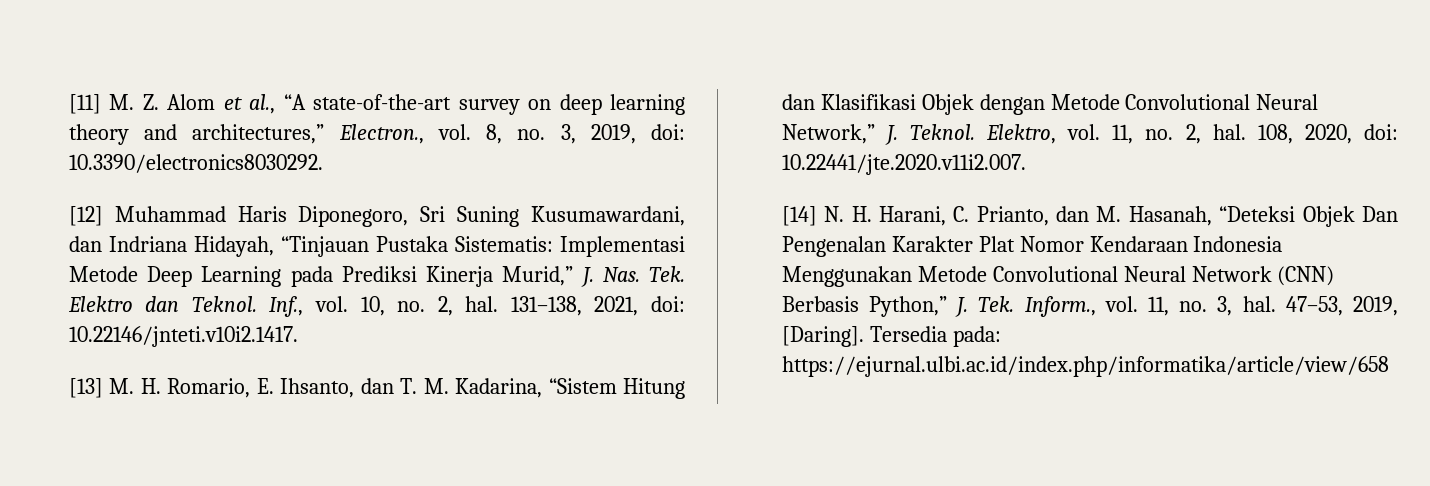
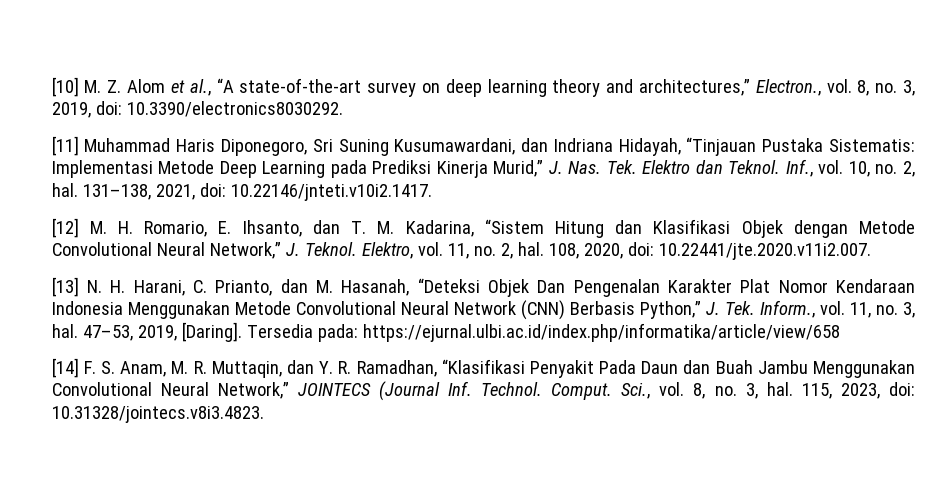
[68,94,101,114] [11] -> [51,77,79,97] [10]
[68,206,103,226] [12] -> [51,136,79,156] [11]
[68,378,103,398] [13] -> [51,218,79,238] [12]
[781,206,817,226] [14] -> [51,277,79,297] [13]
(1389, 366) none -> [51,358,915,378] [51,381,915,401] [51,406,264,423] // [14] F. S. Anam, M. R. Muttaqin, dan Y. R. Ramadhan, “Klasifikasi Penyakit Pada Daun dan Buah Jambu Menggunakan Convolutional Neural Network,” JOINTECS (Journal Inf. Technol. Comput. Sci., vol. 8, no. 3, hal. 115, 2023, doi: 10.31328/jointecs.v8i3.4823.

